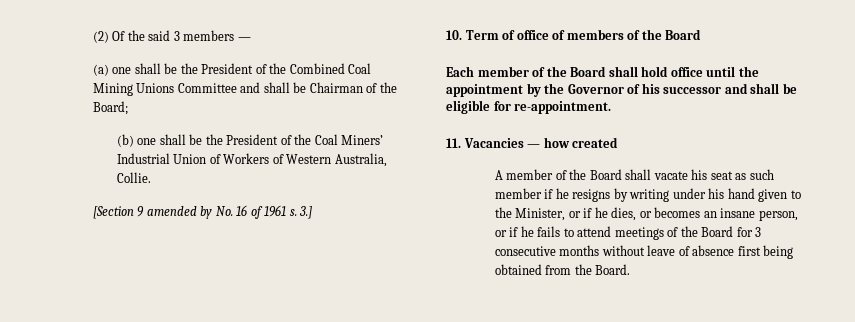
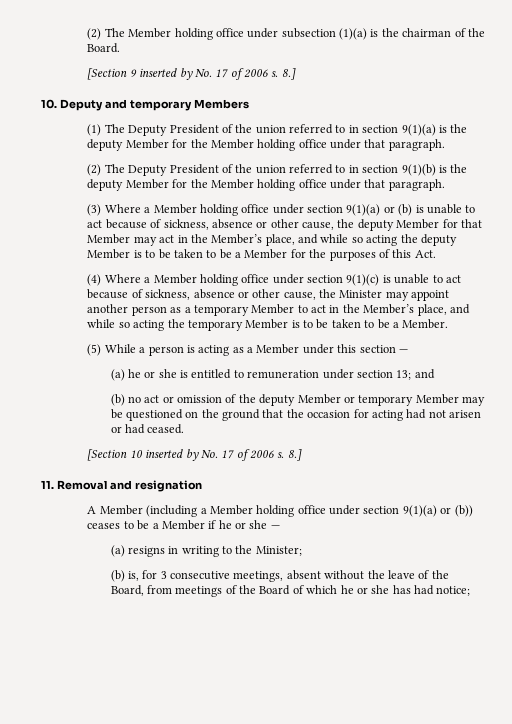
[92,30,251,43] [92,63,372,76] [92,82,397,96] [92,101,128,115] [116,134,384,147] [116,153,387,167] [116,172,151,183] [92,205,313,219] [446,29,702,40] [446,66,759,77] [446,83,797,97] [446,100,612,114] [446,137,619,148] [494,169,774,180] [494,188,801,202] [494,207,798,221] [494,226,762,240] [494,245,794,259] [494,264,631,275] (2) Of the said 3 members — // (a) one shall be the President of the Combined Coal Mining Unions Committee and shall be Chairman of the Board; // (b) one shall be the President of the Coal Miners’ Industrial Union of Workers of Western Australia, Collie. // [Section 9 amended by No. 16 of 1961 s. 3.] // 10. Term of office of members of the Board // Each member of the Board shall hold office until the appointment by the Governor of his successor and shall be eligible for re-appointment. // 11. Vacancies — how created // A member of the Board shall vacate his seat as such member if he resigns by writing under his hand given to the Minister, or if he dies, or becomes an insane person, or if he fails to attend meetings of the Board for 3 consecutive months without leave of absence first being obtained from the Board. -> [87,28,485,40] [87,43,121,53] [87,68,296,80] [41,99,249,111] [87,124,468,136] [87,139,445,151] [87,164,468,176] [87,179,445,191] [87,204,476,216] [87,219,482,231] [87,234,457,246] [87,249,436,261] [87,274,461,286] [87,289,450,301] [87,304,470,316] [87,319,449,331] [87,344,408,356] [110,369,435,381] [110,394,486,406] [110,409,482,421] [110,424,185,434] [87,449,302,461] [41,480,202,492] [87,505,473,517] [87,520,280,530] [110,545,302,557] [110,570,449,582] [110,585,471,597] (2) The Member holding office under subsection (1)(a) is the chairman of the Board. // [Section 9 inserted by No. 17 of 2006 s. 8.] // 10. Deputy and temporary Members // (1) The Deputy President of the union referred to in section 9(1)(a) is the deputy Member for the Member holding office under that paragraph. // (2) The Deputy President of the union referred to in section 9(1)(b) is the deputy Member for the Member holding office under that paragraph. // (3) Where a Member holding office under section 9(1)(a) or (b) is unable to act because of sickness, absence or other cause, the deputy Member for that Member may act in the Member’s place, and while so acting the deputy Member is to be taken to be a Member for the purposes of this Act. // (4) Where a Member holding office under section 9(1)(c) is unable to act because of sickness, absence or other cause, the Minister may appoint another person as a temporary Member to act in the Member’s place, and while so acting the temporary Member is to be taken to be a Member. // (5) While a person is acting as a Member under this section — // (a) he or she is entitled to remuneration under section 13; and // (b) no act or omission of the deputy Member or temporary Member may be questioned on the ground that the occasion for acting had not arisen or had ceased. // [Section 10 inserted by No. 17 of 2006 s. 8.] // 11. Removal and resignation // A Member (including a Member holding office under section 9(1)(a) or (b)) ceases to be a Member if he or she — // (a) resigns in writing to the Minister; // (b) is, for 3 consecutive meetings, absent without the leave of the Board, from meetings of the Board of which he or she has had notice;

